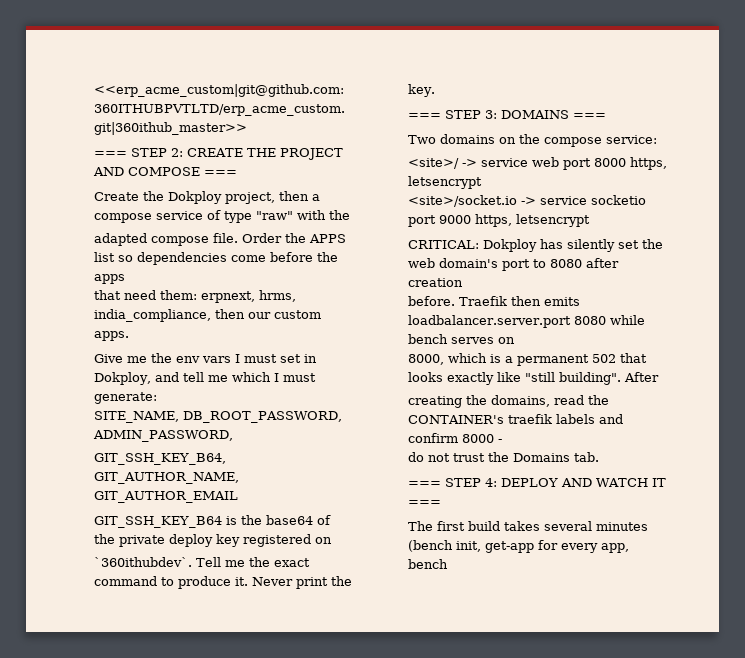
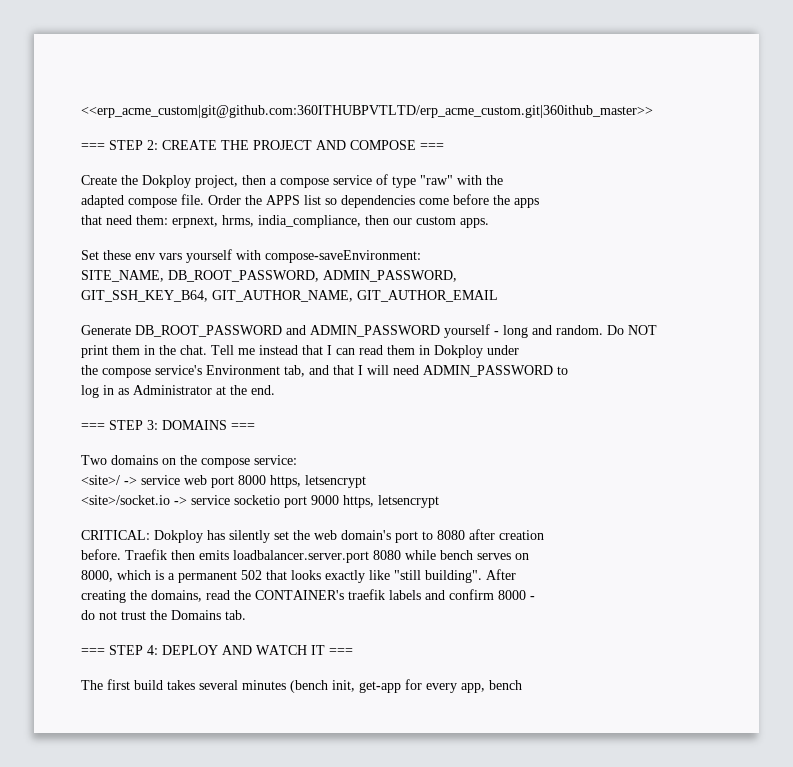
[93,353,317,363] [93,372,316,385] [93,392,157,404] Give me the env vars I must set in Dokploy, and tell me which I must generate: -> [80,249,421,263] Set these env vars yourself with compose-saveEnvironment:
[93,515,331,528] [93,534,332,547] [93,557,310,567] [93,576,352,589] [407,84,435,97] GIT_SSH_KEY_B64 is the base64 of the private deploy key registered on // `360ithubdev`. Tell me the exact command to produce it. Never print the key. -> [80,324,657,338] [80,345,519,358] [80,365,568,378] [80,385,275,398] Generate DB_ROOT_PASSWORD and ADMIN_PASSWORD yourself - long and random. Do NOT // print them in the chat. Tell me instead that I can read them in Dokploy under // the compose service's Environment tab, and that I will need ADMIN_PASSWORD to // log in as Administrator at the end.

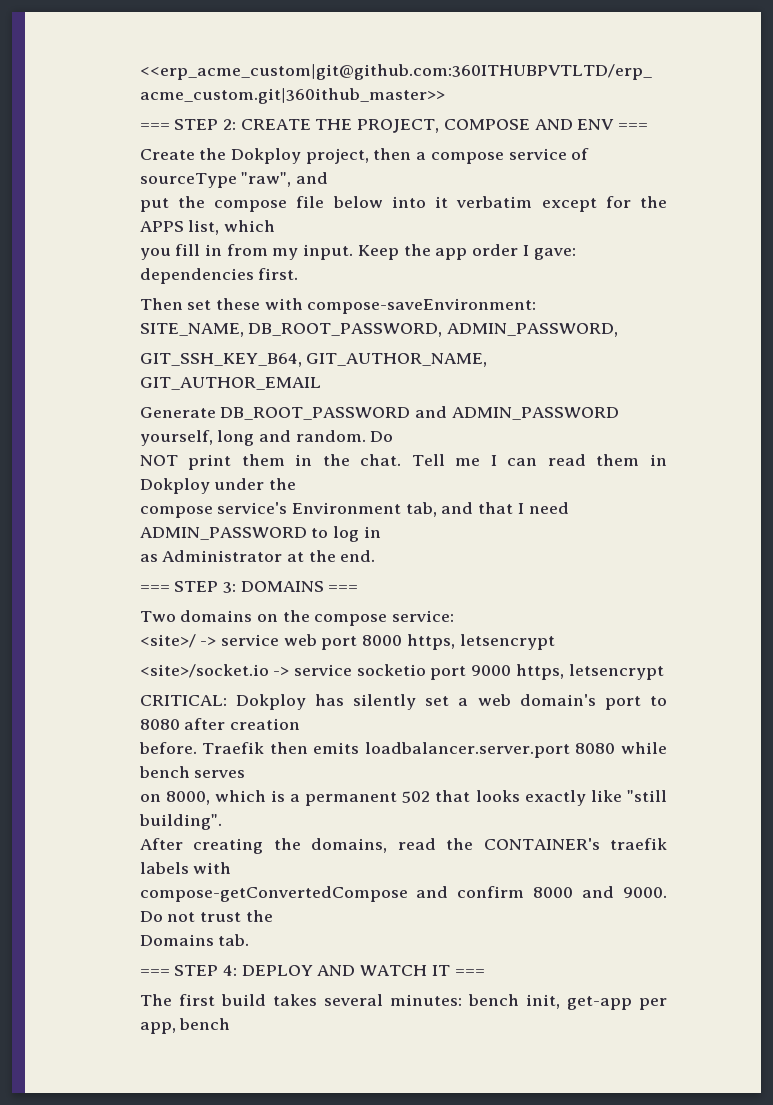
[252,140,416,150] PROJECT AND COMPOSE -> [357,119,615,133] PROJECT, COMPOSE AND ENV
[391,175,503,188] [80,194,539,208] [80,215,489,228] [80,249,232,263] type "raw" with the // adapted compose file. Order the APPS list so dependencies come before the apps // that need them: erpnext, hrms, india_compliance, then our custom apps. // Set these env vars yourself -> [139,172,328,188] [139,196,668,212] [139,220,275,235] [139,244,576,260] [139,268,299,284] [139,298,260,310] sourceType "raw", and // put the compose file below into it verbatim except for the APPS list, which // you fill in from my input. Keep the app order I gave: dependencies first. // Then set these
[443,324,499,338] yourself - -> [139,430,213,446] yourself,
(624, 330) none -> (394, 436) //
(657, 330) // -> (178, 460) none
[258,345,323,355] instead that -> (481, 462) none
[80,365,98,375] // the -> [268,478,296,490] the //
[366,365,389,375] will -> (524, 508) none
(568, 370) // -> (329, 533) none
(114, 390) none -> (381, 532) //
[292,530,310,540] the -> [458,698,469,706] a
[514,553,529,560] on // -> [139,794,161,802] // on
(482, 576) none -> (222, 822) //
(516, 574) // -> (183, 844) none
(421, 595) none -> [193,862,232,874] [139,886,408,902] with // compose-getConvertedCompose
[529,596,535,600] [80,610,95,620] - // do -> [582,886,667,898] [139,911,163,922] and 9000. Do
(167, 615) none -> (273, 916) //
[241,679,457,693] minutes (bench init, get-app for every -> [389,994,667,1010] minutes: bench init, get-app per

